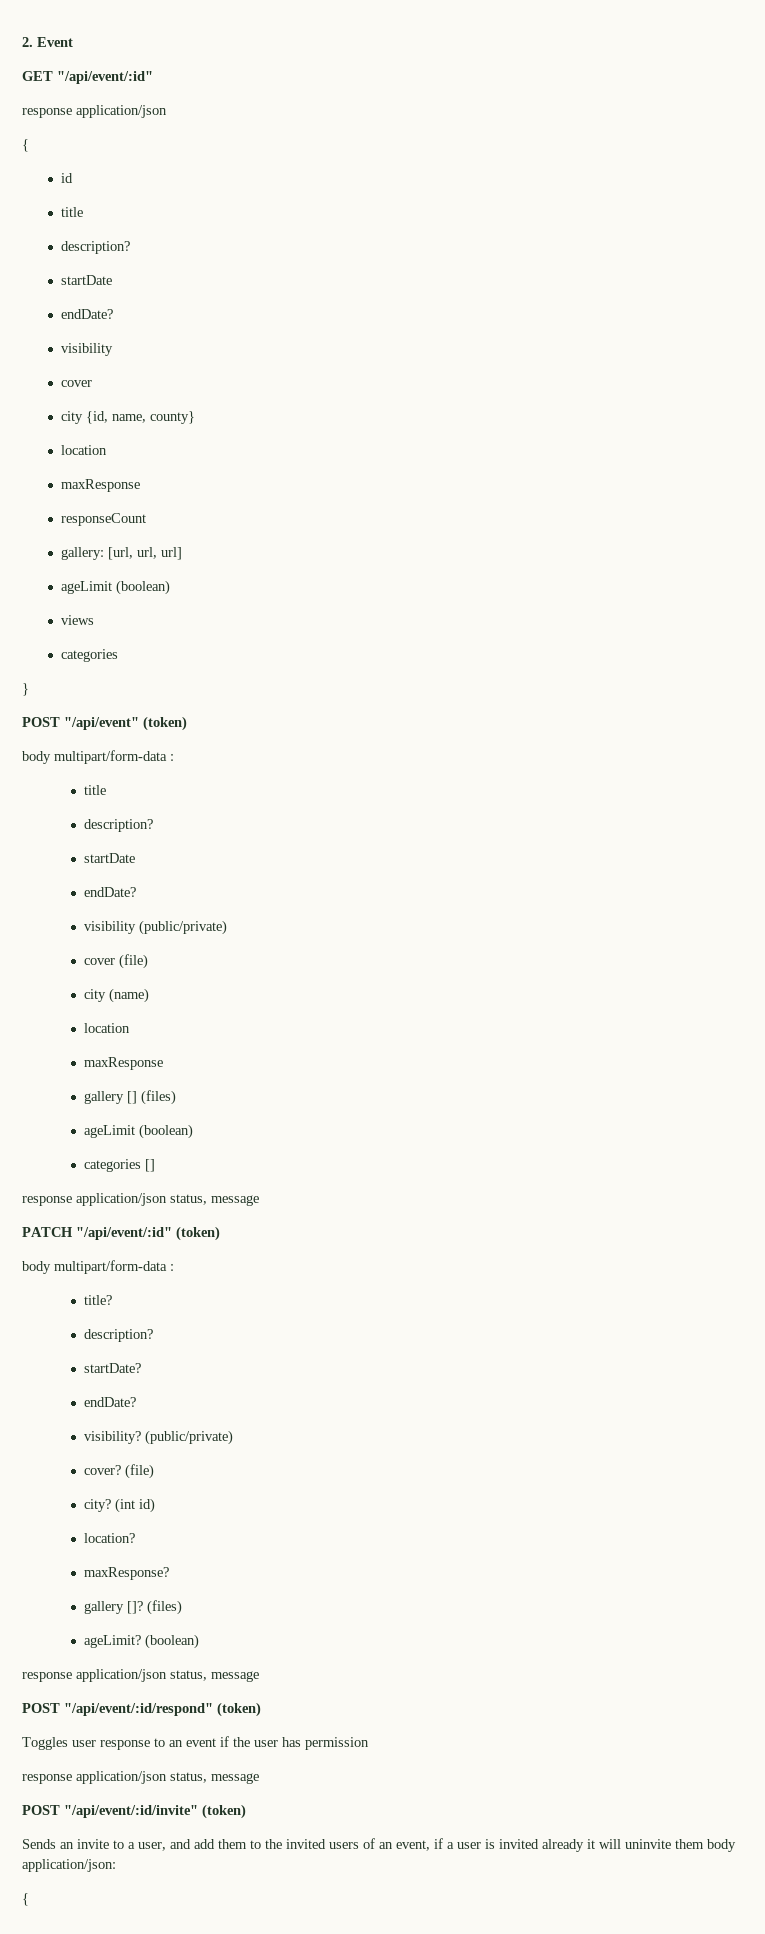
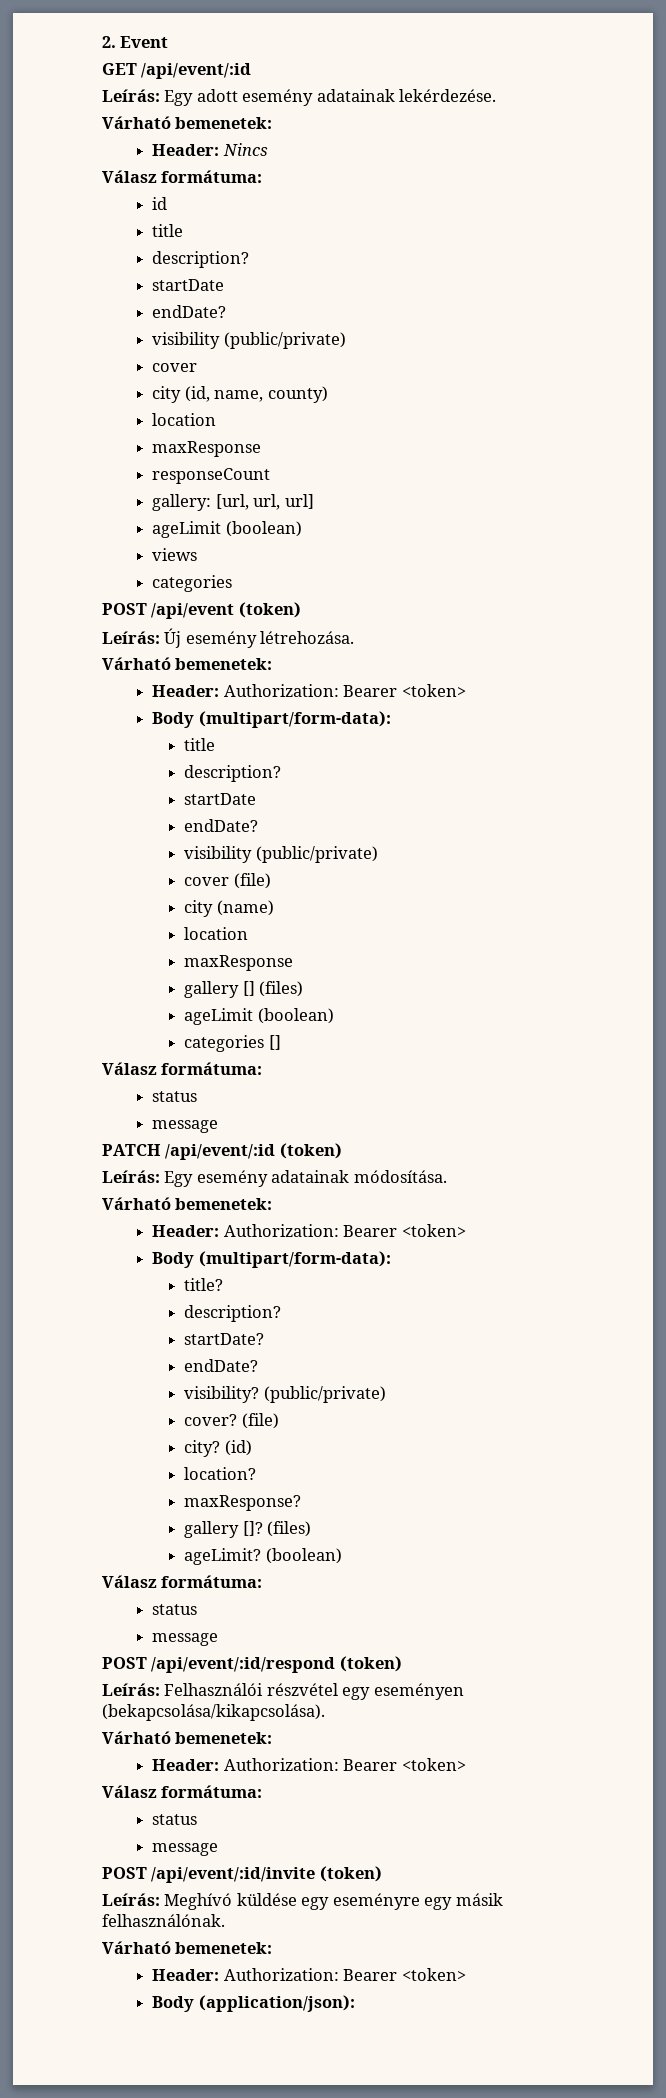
[57,71,153,84] [22,105,167,118] [22,139,29,152] "/api/event/:id" // response application/json // { -> [141,63,252,79] [102,89,497,106] [102,116,273,129] [152,143,268,156] [102,170,263,183] /api/event/:id // Leírás: Egy adott esemény adatainak lekérdezése. // Várható bemenetek: // Header: Nincs // Válasz formátuma:
(114, 349) none -> [223,332,346,349] (public/private)
[86,411,196,424] {id, name, county} -> [184,386,328,403] (id, name, county)
[22,683,29,696] [22,716,187,731] [22,750,174,764] // } // POST "/api/event" (token) // body multipart/form-data : -> [102,602,301,619] [102,628,355,648] [102,657,273,670] [152,684,466,697] [152,711,391,728] // POST /api/event (token) // Leírás: Új esemény létrehozása. // Várható bemenetek: // Header: Authorization: Bearer <token> // Body (multipart/form-data):
[22,1193,207,1206] response application/json status, -> [102,1062,263,1075] [152,1091,198,1102] Válasz formátuma: // status //
[76,1226,220,1241] [22,1260,174,1274] "/api/event/:id" (token) // body multipart/form-data : -> [165,1143,342,1160] [102,1170,447,1187] [102,1197,273,1210] [152,1224,466,1237] [152,1251,391,1268] /api/event/:id (token) // Leírás: Egy esemény adatainak módosítása. // Várható bemenetek: // Header: Authorization: Bearer <token> // Body (multipart/form-data):
[115,1498,156,1513] (int id) -> [224,1440,252,1456] (id)
[22,1669,259,1682] [22,1702,261,1717] [22,1736,369,1750] [22,1771,259,1784] [22,1804,246,1819] [22,1838,736,1852] [22,1859,116,1872] [22,1893,29,1906] response application/json status, message // POST "/api/event/:id/respond" (token) // Toggles user response to an event if the user has permission // response application/json status, message // POST "/api/event/:id/invite" (token) // Sends an invite to a user, and add them to the invited users of an event, if a user is invited already it will uninvite them body application/json: // { -> [102,1575,263,1588] [152,1604,198,1615] [152,1633,219,1646] [102,1656,402,1673] [102,1683,464,1700] [102,1704,325,1721] [102,1731,273,1744] [152,1758,466,1771] [102,1785,263,1798] [152,1814,198,1825] [152,1843,219,1856] [102,1866,382,1883] [102,1893,503,1910] [102,1914,225,1927] [102,1941,273,1954] [152,1968,466,1981] [152,1995,355,2012] Válasz formátuma: // status // message // POST /api/event/:id/respond (token) // Leírás: Felhasználói részvétel egy eseményen (bekapcsolása/kikapcsolása). // Várható bemenetek: // Header: Authorization: Bearer <token> // Válasz formátuma: // status // message // POST /api/event/:id/invite (token) // Leírás: Meghívó küldése egy eseményre egy másik felhasználónak. // Várható bemenetek: // Header: Authorization: Bearer <token> // Body (application/json):

